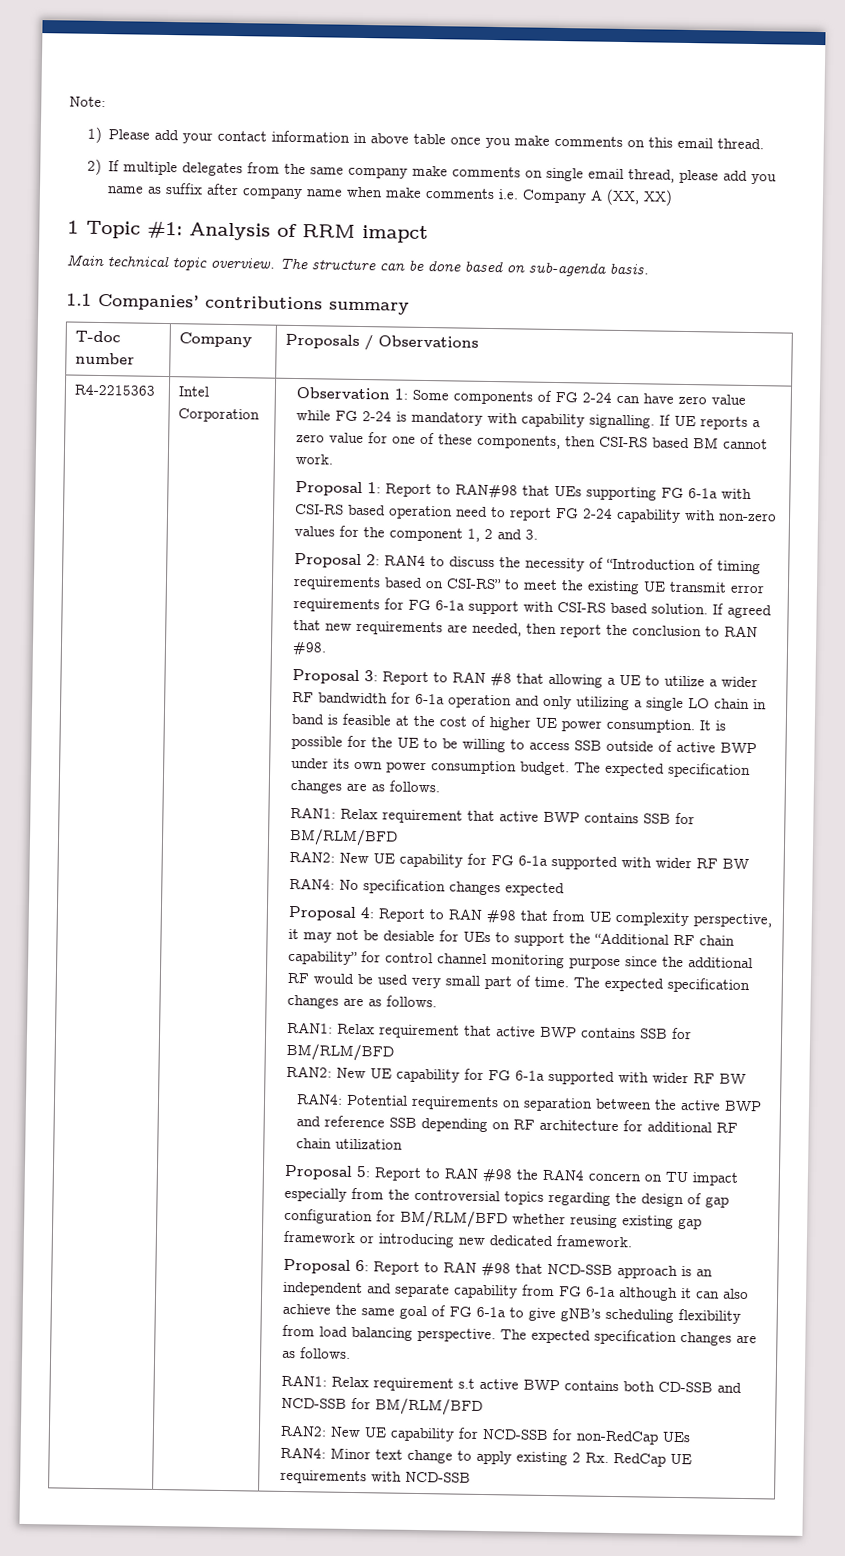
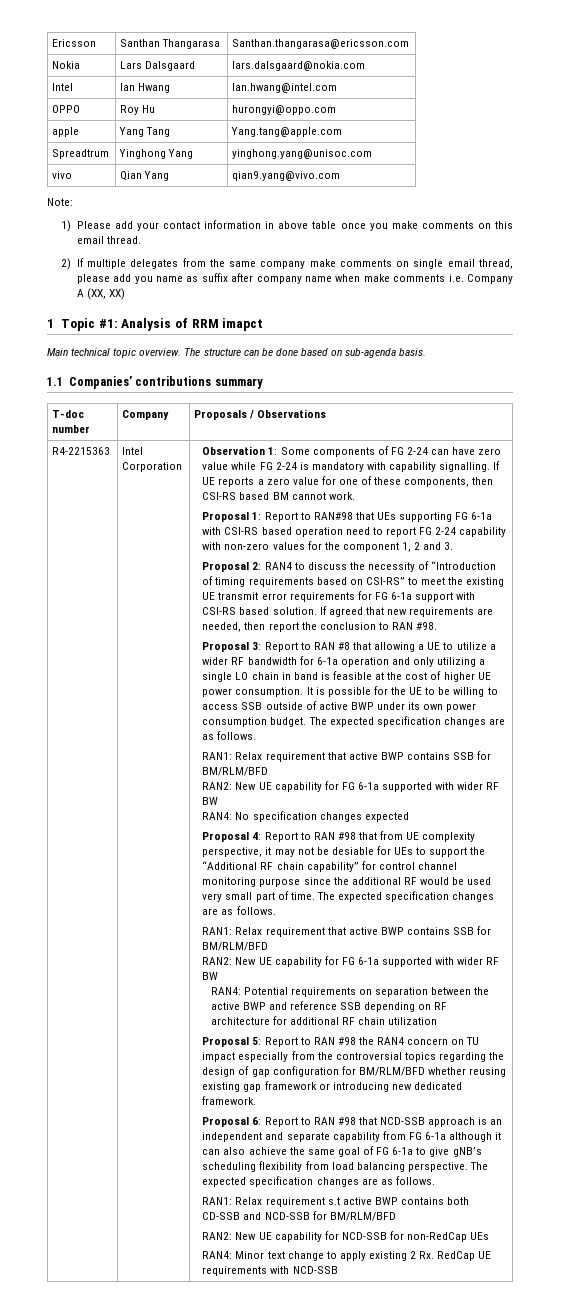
(69, 102) none -> [52,39,97,47] [120,39,221,49] [232,39,410,49] [52,61,81,69] [120,61,196,71] [232,61,366,71] [52,83,74,91] [120,83,171,93] [232,83,338,93] [52,105,81,113] [120,105,156,115] [232,105,337,115] [52,127,80,137] [119,127,171,137] [231,127,343,137] [52,149,110,159] [119,149,194,159] [232,149,373,159] [52,171,73,179] [120,171,170,181] [232,171,341,181] Ericsson | Santhan Thangarasa | Santhan.thangarasa@ericsson.com // Nokia | Lars Dalsgaard | lars.dalsgaard@nokia.com // Intel | Ian Hwang | Ian.hwang@intel.com // OPPO | Roy Hu | hurongyi@oppo.com // apple | Yang Tang | Yang.tang@apple.com // Spreadtrum | Yinghong Yang | yinghong.yang@unisoc.com // vivo | Qian Yang | qian9.yang@vivo.com //

